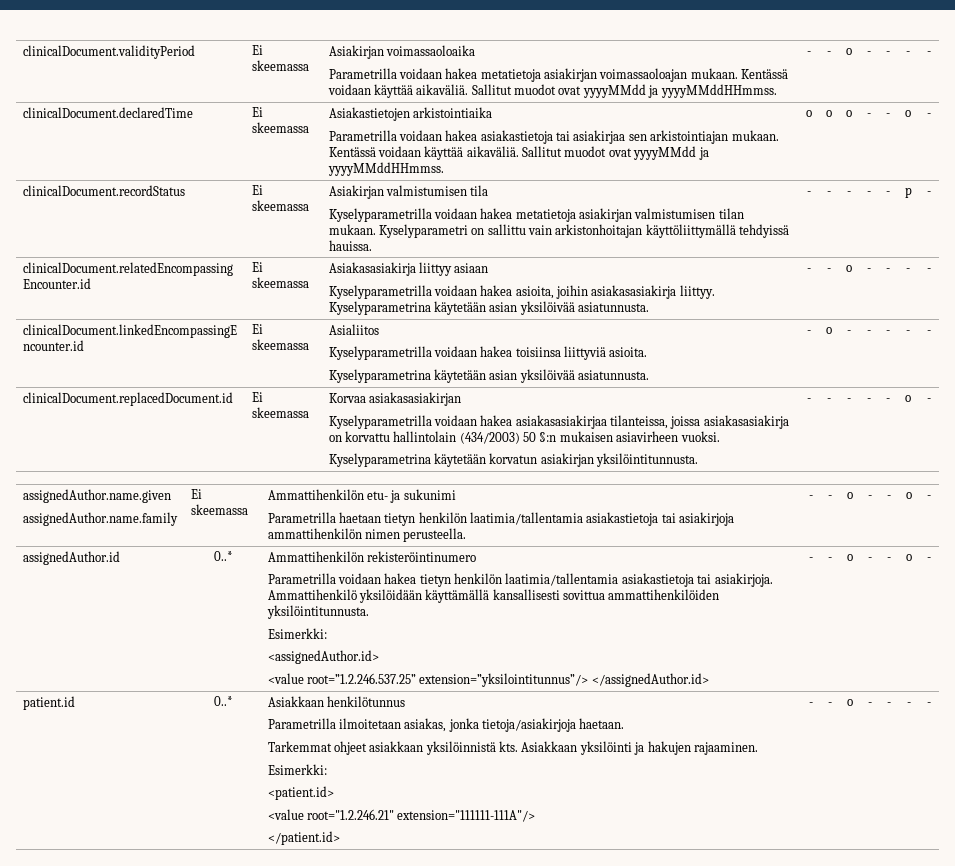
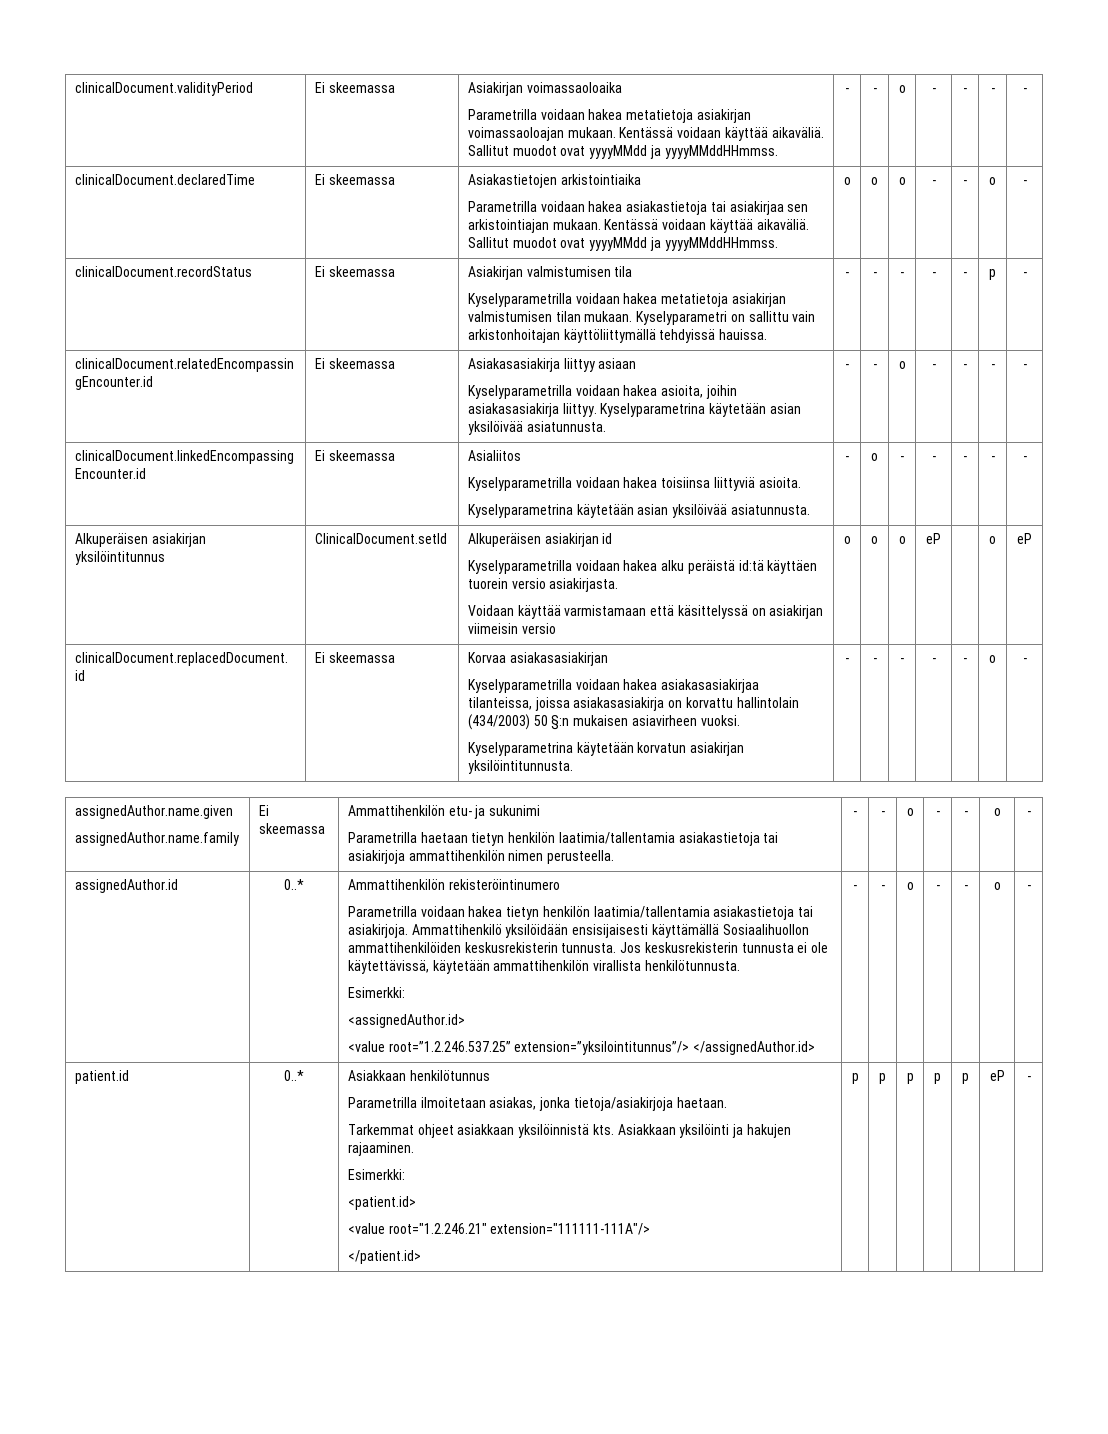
(931, 332) none -> [74,533,206,547] [74,551,165,565] [314,533,447,544] [467,533,613,547] [467,560,818,574] [467,578,619,592] [467,605,824,619] [467,623,556,634] [843,536,851,544] [871,536,878,544] [898,536,906,544] [926,533,941,544] [989,536,996,544] [1017,533,1032,544] // Alkuperäisen asiakirjan yksilöintitunnus | ClinicalDocument.setId | Alkuperäisen asiakirjan id // Kyselyparametrilla voidaan hakea alku peräistä id:tä käyttäen tuorein versio asiakirjasta. // Voidaan käyttää varmistamaan että käsittelyssä on asiakirjan viimeisin versio | o | o | o | eP | | o | eP
[425,589,720,603] [266,605,369,619] käyttämällä kansallisesti sovittua ammattihenkilöiden yksilöintitunnusta. -> [572,924,809,938] [347,942,829,953] [347,960,740,974] ensisijaisesti käyttämällä Sosiaalihuollon ammattihenkilöiden keskusrekisterin tunnusta. Jos keskusrekisterin tunnusta ei ole käytettävissä, käytetään ammattihenkilön virallista henkilötunnusta.
[808,702,813,706] [828,702,832,706] [846,699,853,706] [867,702,872,706] [887,702,891,706] [906,702,911,706] - | - | o | - | - | - -> [851,1073,859,1084] [879,1073,886,1084] [906,1073,914,1084] [934,1073,941,1084] [962,1073,969,1084] [989,1070,1005,1081] p | p | p | p | p | eP

